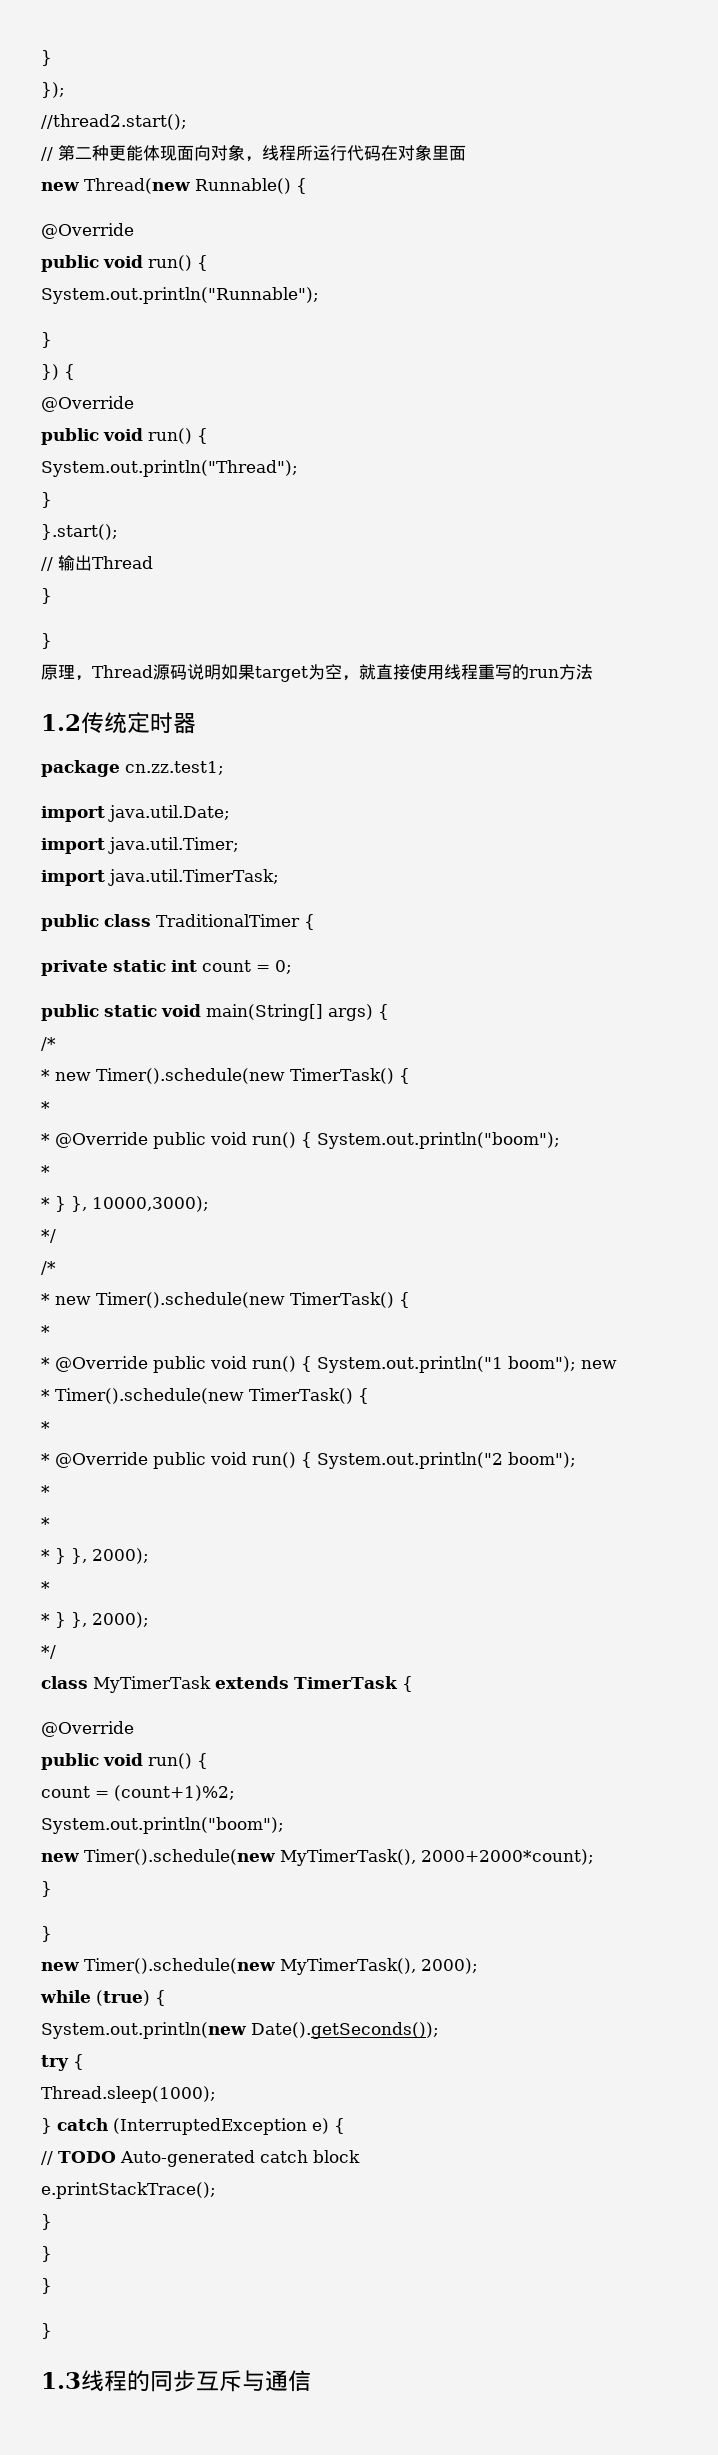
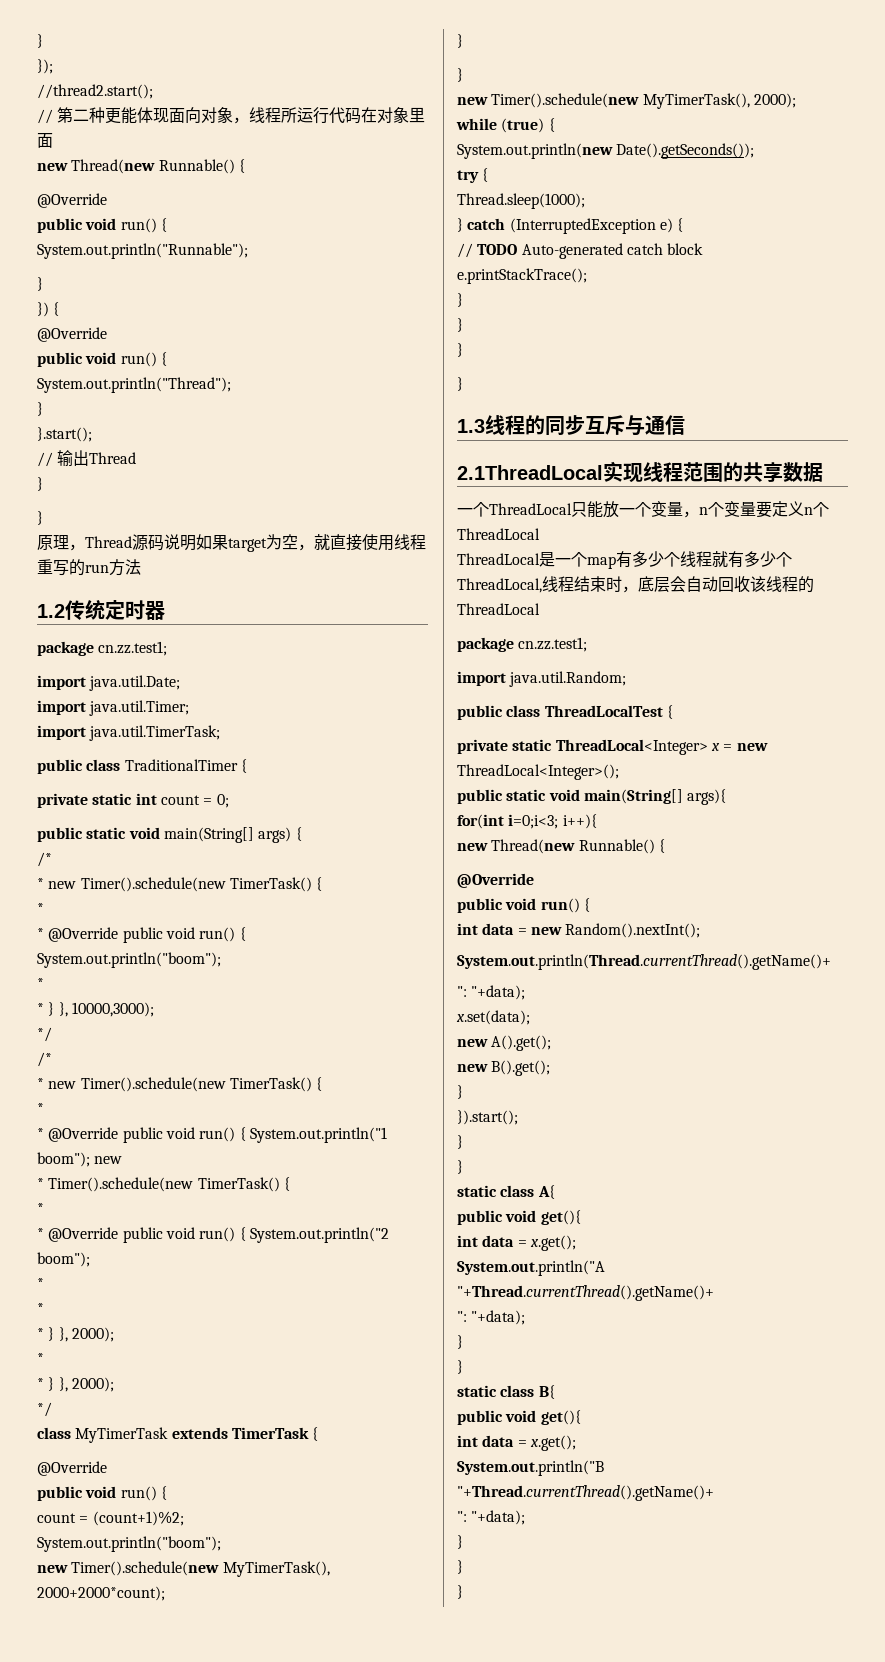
(311, 2381) none -> [457,461,823,483] [457,501,829,518] [457,528,540,540] [457,551,792,569] [457,576,814,593] [457,603,540,615] [457,637,588,652] [457,671,627,687] [457,705,673,720] [457,739,768,755] [457,764,619,780] [457,789,727,805] [457,814,597,829] [457,839,665,854] [457,873,534,888] [457,898,590,913] [457,923,701,938] [457,954,831,970] [457,985,526,1000] [456,1010,530,1025] [457,1035,552,1051] [457,1060,551,1076] [457,1085,463,1099] [457,1110,518,1125] [457,1135,463,1149] [457,1160,463,1174] [457,1185,555,1199] [457,1210,581,1225] [457,1235,576,1251] [457,1260,605,1276] [457,1285,714,1301] [457,1310,526,1325] [457,1335,463,1349] [457,1360,463,1374] [457,1385,555,1399] [457,1410,581,1425] [457,1435,576,1451] [457,1460,604,1476] [457,1485,714,1501] [457,1510,526,1525] [457,1535,463,1549] [457,1560,463,1574] [457,1585,463,1599] // 2.1ThreadLocal实现线程范围的共享数据 // 一个ThreadLocal只能放一个变量，n个变量要定义n个ThreadLocal // ThreadLocal是一个map有多少个线程就有多少个ThreadLocal,线程结束时，底层会自动回收该线程的ThreadLocal // package cn.zz.test1; // import java.util.Random; // public class ThreadLocalTest { // private static ThreadLocal<Integer> x = new ThreadLocal<Integer>(); // public static void main(String[] args){ // for(int i=0;i<3; i++){ // new Thread(new Runnable() { // @Override // public void run() { // int data = new Random().nextInt(); // System.out.println(Thread.currentThread().getName()+ // ": "+data); // x.set(data); // new A().get(); // new B().get(); // } // }).start(); // } // } // static class A{ // public void get(){ // int data = x.get(); // System.out.println("A "+Thread.currentThread().getName()+ // ": "+data); // } // } // static class B{ // public void get(){ // int data = x.get(); // System.out.println("B "+Thread.currentThread().getName()+ // ": "+data); // } // } // }

